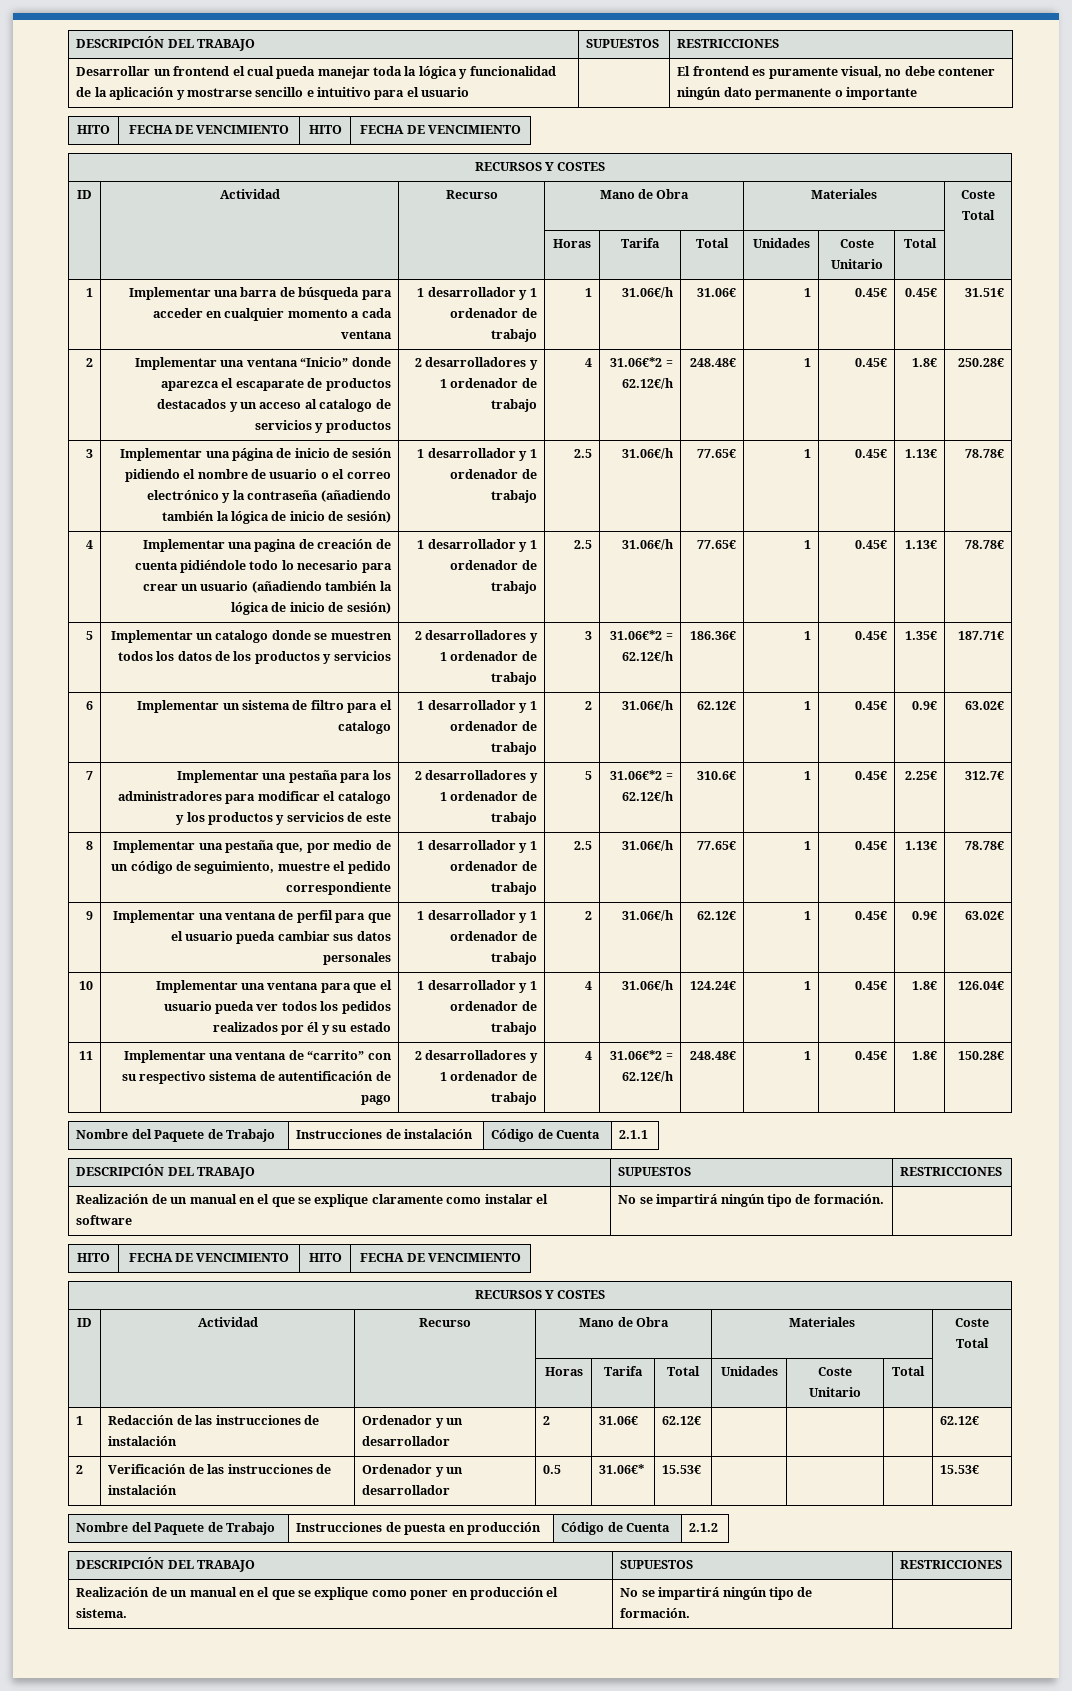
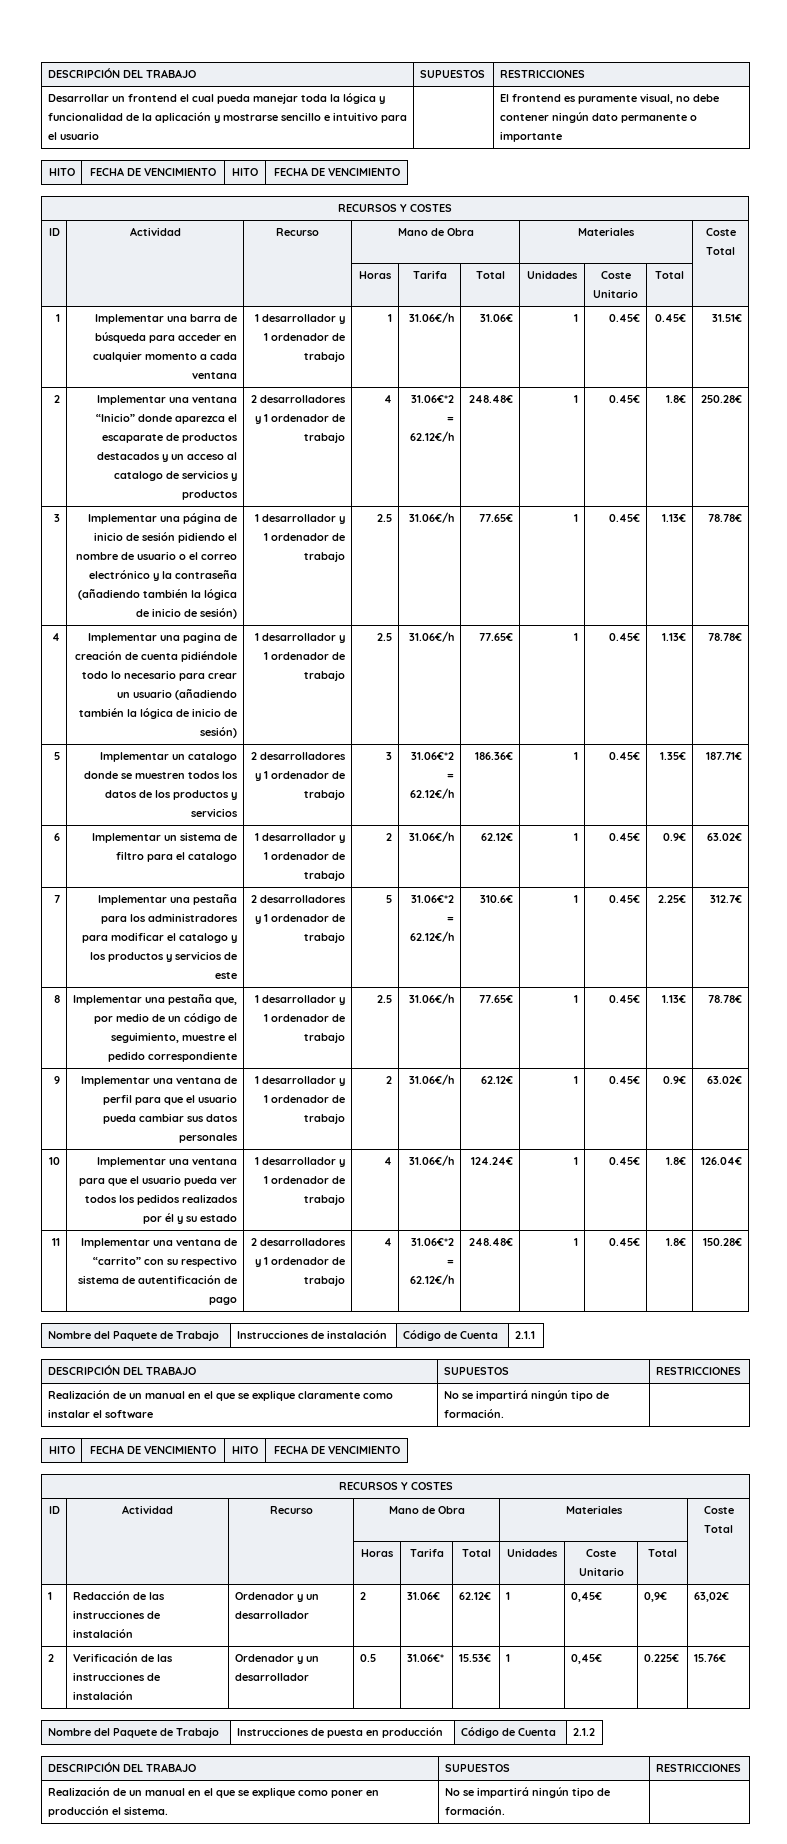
[940,1416,980,1425] | | | 62.12€ -> [505,1592,510,1600] [570,1592,602,1602] [643,1592,667,1602] [693,1592,729,1602] 1 | 0,45€ | 0,9€ | 63,02€
[940,1465,980,1474] | | | 15.53€ -> [505,1654,510,1662] [570,1654,602,1664] [643,1654,679,1662] [693,1654,726,1662] 1 | 0,45€ | 0.225€ | 15.76€

